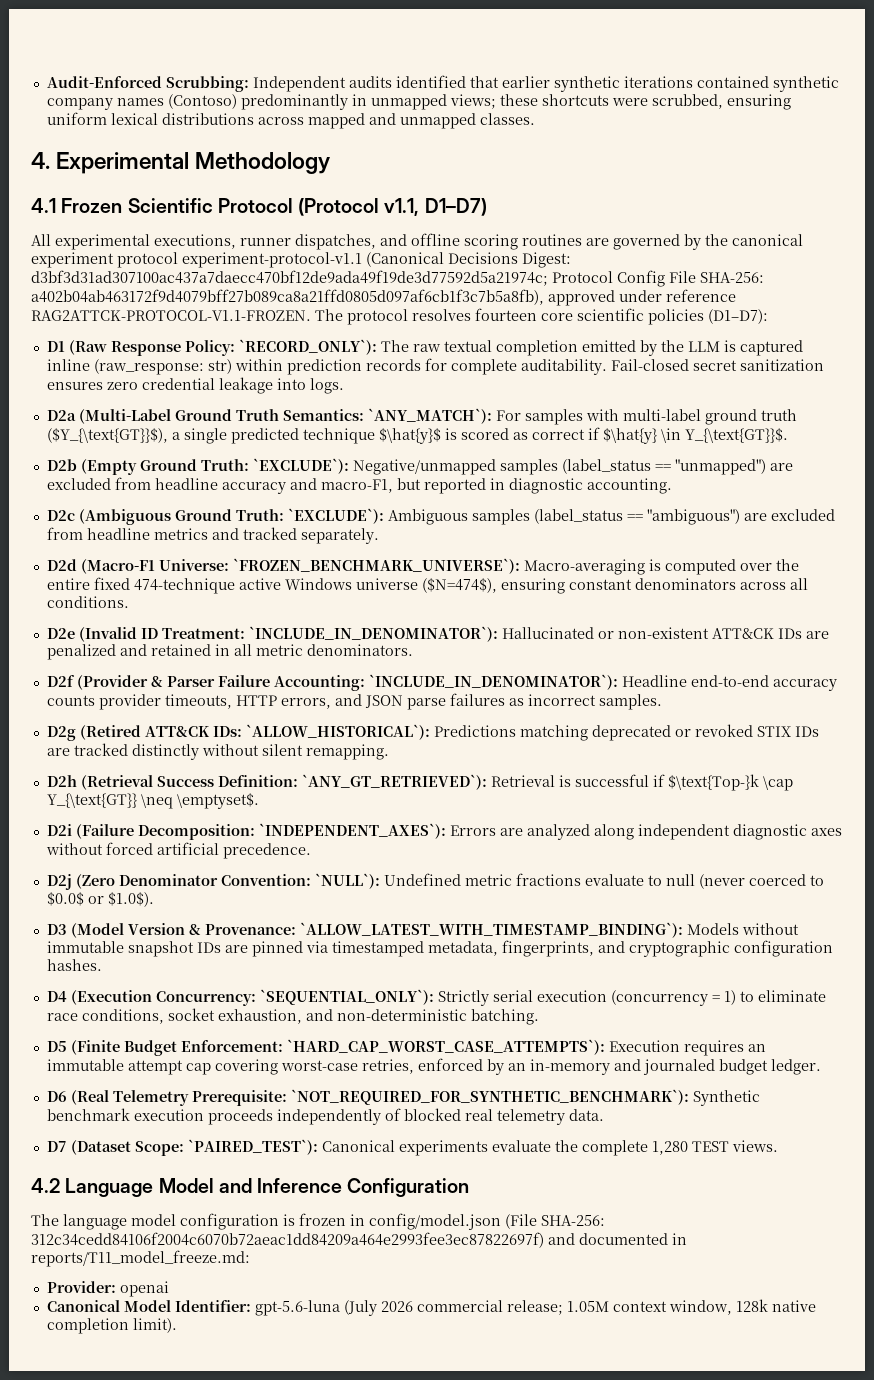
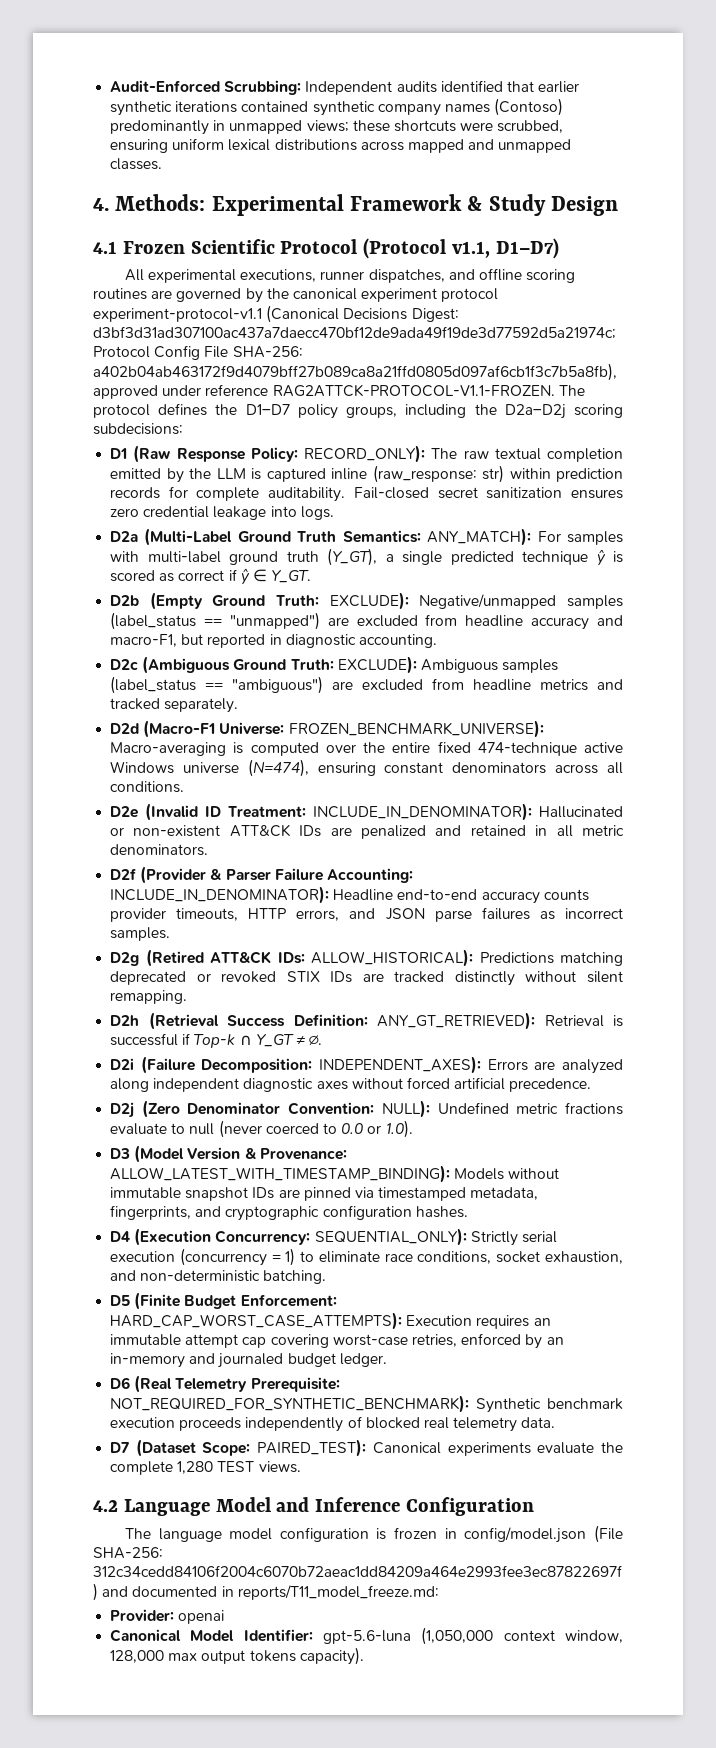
[56,152,331,174] Experimental Methodology -> [115,194,619,216] Methods: Experimental Framework & Study Design
[412,308,768,325] resolves fourteen core scientific policies (D1–D7): -> [158,403,623,419] [93,423,183,435] defines the D1–D7 policy groups, including the D2a–D2j scoring subdecisions:
[238,339,377,355] `RECORD_ONLY`): -> [304,445,426,463] RECORD_ONLY):
[367,408,492,424] `ANY_MATCH`): -> [427,528,532,546] ANY_MATCH):
[46,428,168,443] ($Y_{\text{GT}}$), -> [327,548,378,566] (Y_GT),
[378,428,441,444] $\hat{y}$ -> [596,549,606,566] ŷ
[602,428,788,444] $\hat{y} \in Y_{\text{GT}}$. -> [240,568,312,585] ŷ ∈ Y_GT.
[252,458,349,474] `EXCLUDE`): -> [329,592,409,610] EXCLUDE):
[287,508,384,524] `EXCLUDE`): -> [337,656,417,674] EXCLUDE):
[232,558,520,574] `FROZEN_BENCHMARK_UNIVERSE`): -> [288,720,544,738] FROZEN_BENCHMARK_UNIVERSE):
[421,578,497,593] ($N=474$), -> [247,759,309,777] (N=474),
[248,626,498,642] `INCLUDE_IN_DENOMINATOR`): -> [313,803,533,821] INCLUDE_IN_DENOMINATOR):
[368,674,618,690] `INCLUDE_IN_DENOMINATOR`): -> [110,886,330,904] INCLUDE_IN_DENOMINATOR):
[245,724,430,740] `ALLOW_HISTORICAL`): -> [311,949,474,967] ALLOW_HISTORICAL):
[301,774,487,790] `ANY_GT_RETRIEVED`): -> [377,1012,536,1030] ANY_GT_RETRIEVED):
[667,774,793,791] [46,793,259,809] $\text{Top-}k \cap Y_{\text{GT}} \neq \emptyset$. -> [194,1034,323,1048] Top-k ∩ Y_GT ≠ ∅.
[258,823,446,839] `INDEPENDENT_AXES`): -> [319,1056,482,1074] INDEPENDENT_AXES):
[314,873,380,889] `NULL`): -> [381,1100,430,1118] NULL):
[46,892,154,907] $0.0$ or $1.0$). -> [341,1120,413,1138] 0.0 or 1.0).
[299,922,683,938] `ALLOW_LATEST_WITH_TIMESTAMP_BINDING`): -> [110,1165,451,1183] ALLOW_LATEST_WITH_TIMESTAMP_BINDING):
[259,989,434,1005] `SEQUENTIAL_ONLY`): -> [314,1228,467,1246] SEQUENTIAL_ONLY):
[286,1039,605,1055] `HARD_CAP_WORST_CASE_ATTEMPTS`): -> [110,1312,403,1330] HARD_CAP_WORST_CASE_ATTEMPTS):
[290,1089,689,1105] `NOT_REQUIRED_FOR_SYNTHETIC_BENCHMARK`): -> [110,1395,470,1413] NOT_REQUIRED_FOR_SYNTHETIC_BENCHMARK):
[187,1139,318,1155] `PAIRED_TEST`): -> [257,1439,367,1457] PAIRED_TEST):
[343,1299,816,1316] [46,1318,177,1334] (July 2026 commercial release; 1.05M context window, 128k native completion limit). -> [421,1627,623,1645] [110,1647,364,1665] (1,050,000 context window, 128,000 max output tokens capacity).

